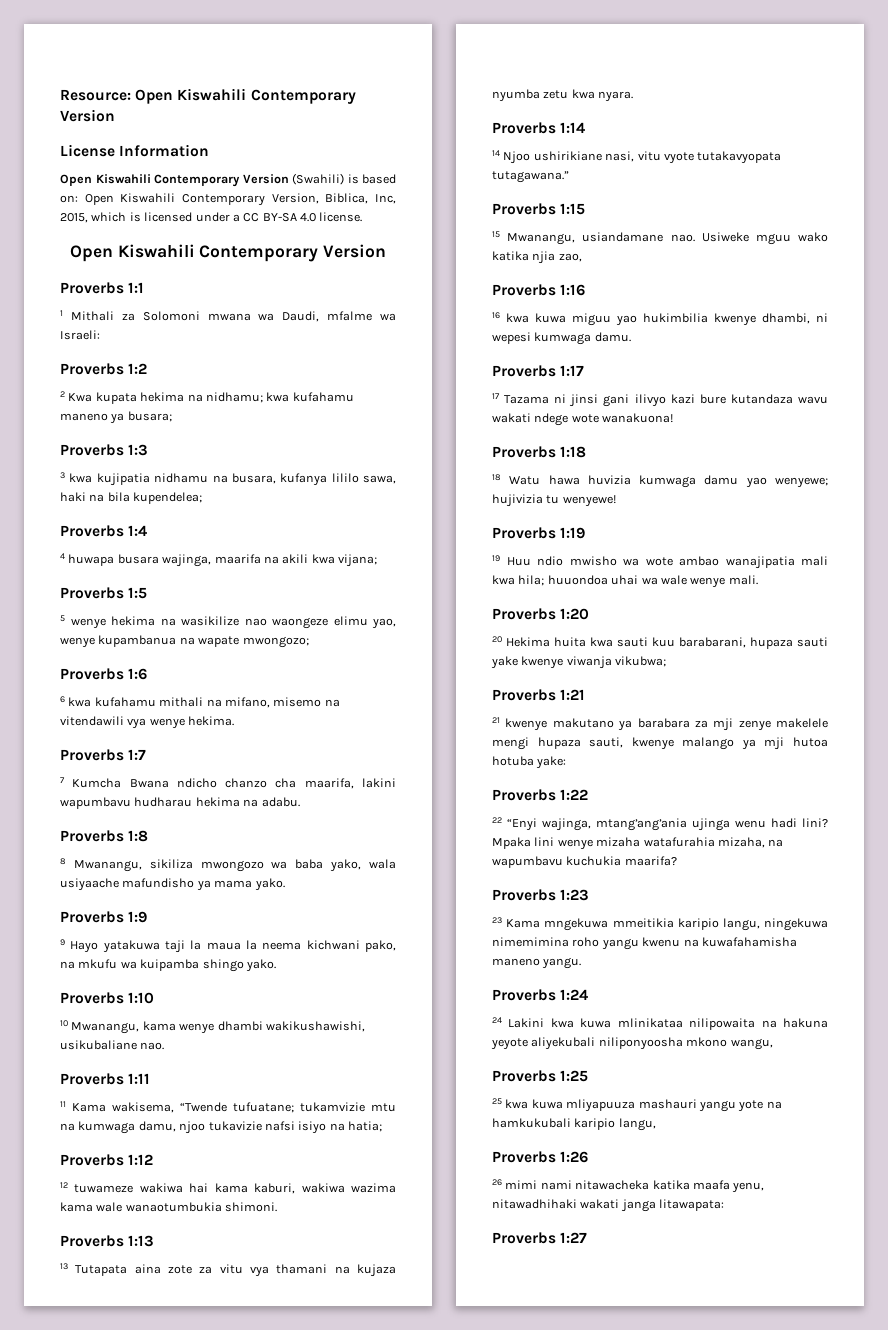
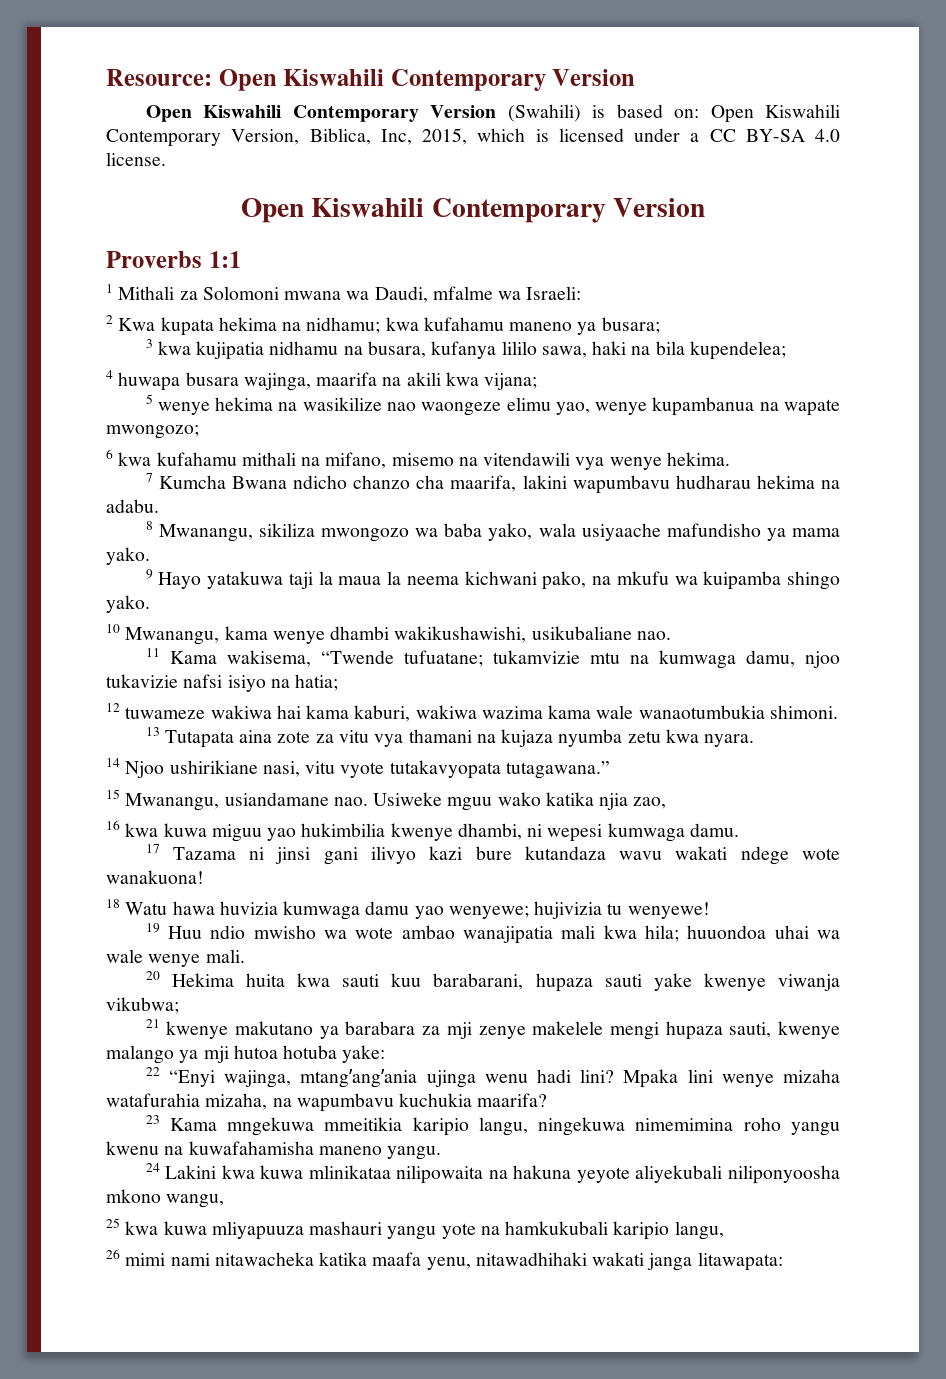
[60,144,210,157] // License Information -> (636, 77) none
[60,363,148,375] // Proverbs 1:2 -> (582, 293) none
[60,444,149,456] // Proverbs 1:3 -> (660, 325) none
[60,525,148,537] // Proverbs 1:4 -> (786, 350) none
[60,587,148,599] // Proverbs 1:5 -> (538, 381) none
[60,668,148,680] // Proverbs 1:6 -> (199, 432) none
[60,749,147,761] // Proverbs 1:7 -> (730, 459) none
[60,830,149,842] // Proverbs 1:8 -> (159, 506) none
[60,911,148,923] // Proverbs 1:9 -> (150, 556) none
[60,992,155,1004] // Proverbs 1:10 -> (150, 604) none
[60,1073,151,1085] // Proverbs 1:11 -> (671, 635) none
[60,1154,154,1166] // Proverbs 1:12 -> (339, 682) none
[60,1235,155,1247] // Proverbs 1:13 -> (838, 712) none
[492,122,586,134] // Proverbs 1:14 -> (755, 740) none
[492,203,586,215] // Proverbs 1:15 -> (610, 770) none
[492,284,586,296] // Proverbs 1:16 -> (667, 803) none
[492,365,585,377] // Proverbs 1:17 -> (739, 830) none
[492,446,587,458] // Proverbs 1:18 -> (204, 877) none
[492,527,586,539] // Proverbs 1:19 -> (710, 910) none
[492,608,590,620] // Proverbs 1:20 -> (245, 956) none
[492,689,586,701] // Proverbs 1:21 -> (179, 1005) none
[492,789,589,801] // Proverbs 1:22 -> (386, 1054) none
[492,889,590,901] // Proverbs 1:23 -> (548, 1100) none
[492,989,589,1001] // Proverbs 1:24 -> (442, 1153) none
[492,1070,589,1082] // Proverbs 1:25 -> (225, 1201) none
[492,1151,589,1163] // Proverbs 1:26 -> (724, 1230) none
[492,1232,588,1244] // Proverbs 1:27 -> (783, 1261) none

